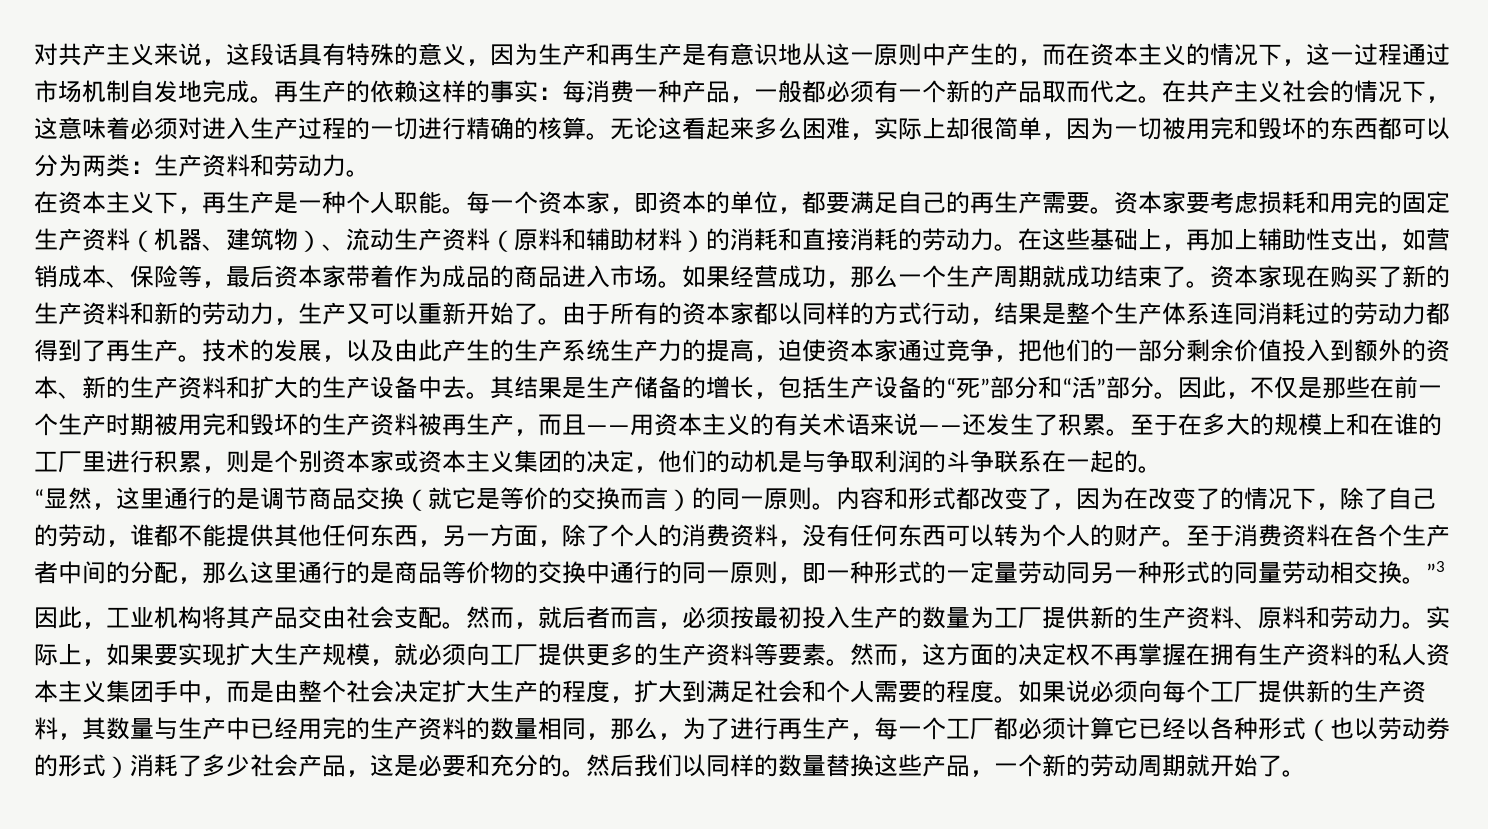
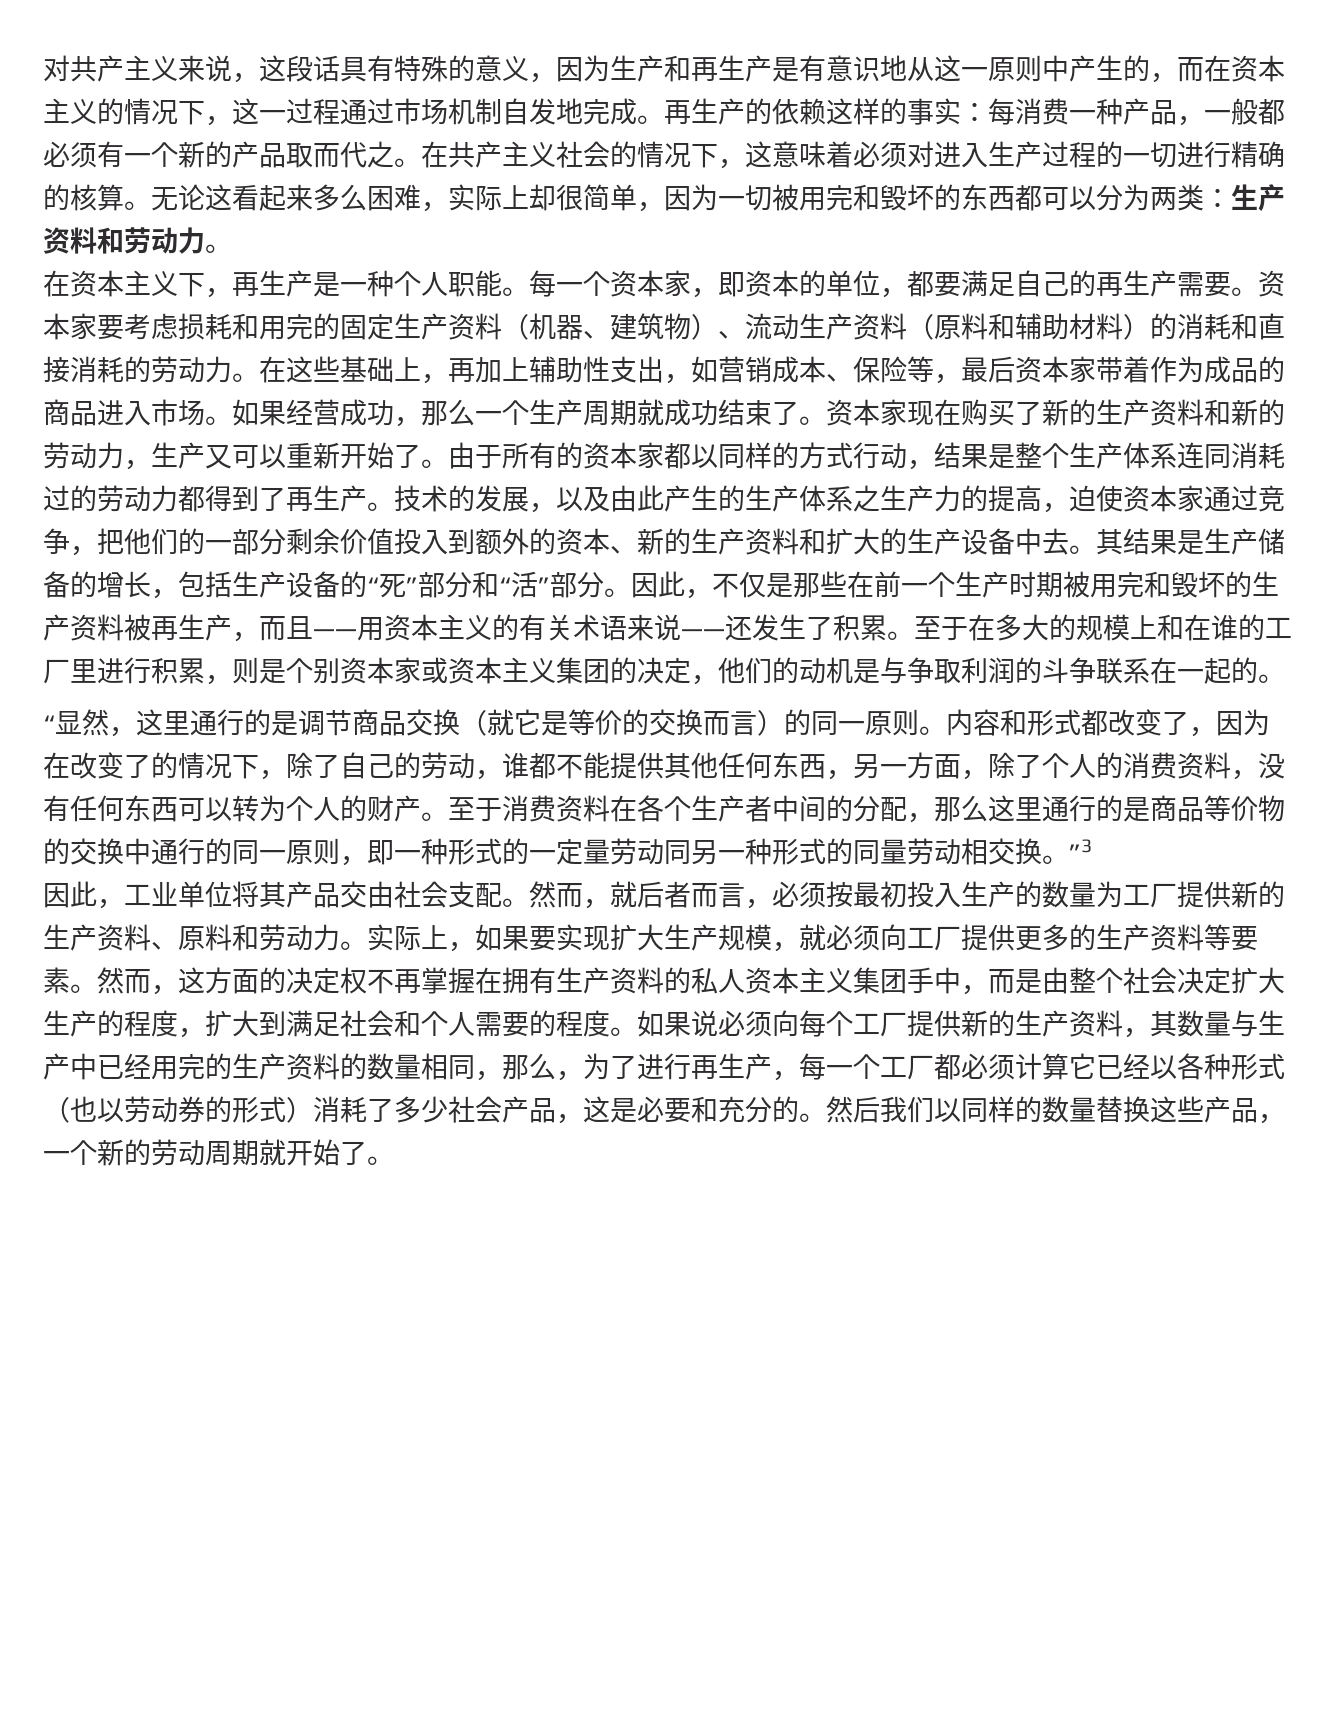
[562,339,610,362] 系统 -> [799,485,880,512] 体系之
[154,606,202,629] 机构 -> [178,881,232,908] 单位

